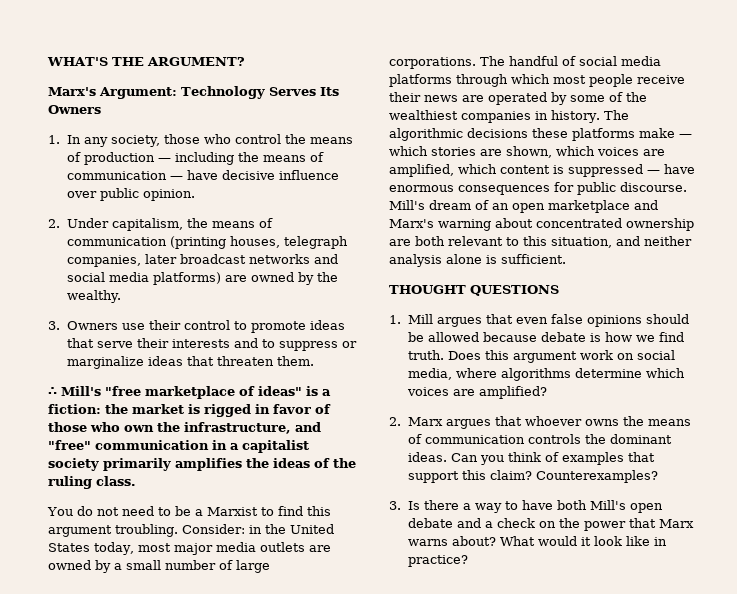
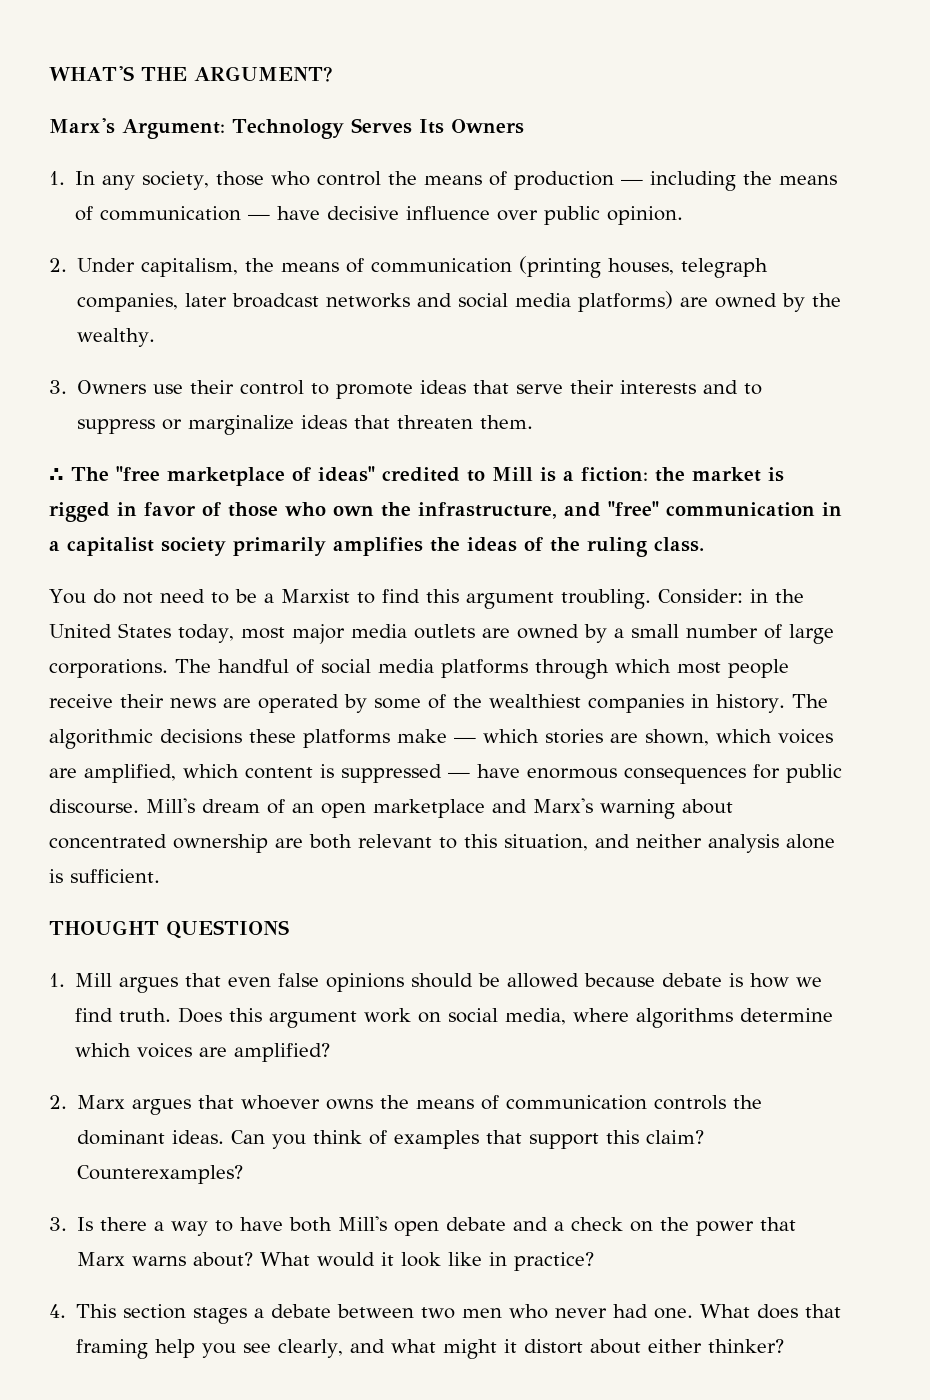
[61,386,101,396] Mill's -> [71,467,109,481] The
(302, 391) none -> [382,467,533,482] credited to Mill
(468, 561) none -> [49,1304,842,1324] [76,1339,785,1359] // 4. This section stages a debate between two men who never had one. What does that framing help you see clearly, and what might it distort about either thinker?

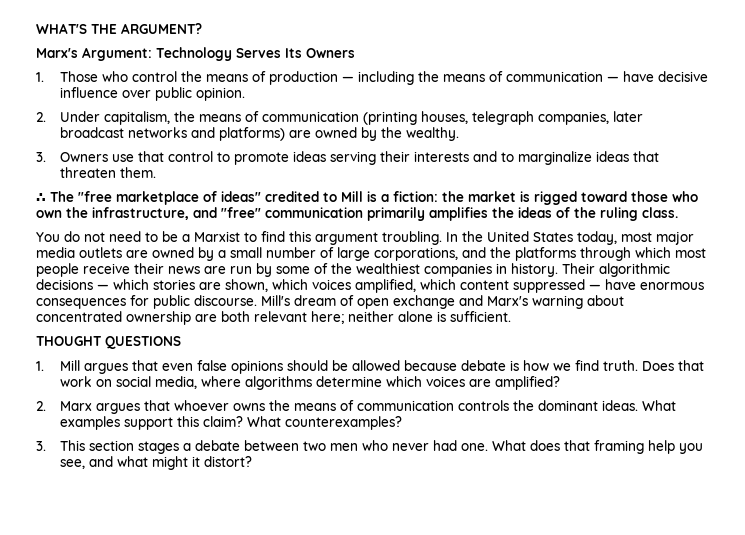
[75,171,265,190] In any society, those -> [60,71,99,82] Those
[458,293,572,308] social media -> (216, 132) none
[190,380,235,394] their -> [138,151,165,162] that
[473,380,564,394] that serve -> [330,151,377,165] serving
[77,419,183,434] suppress or -> (515, 157) none
[117,502,221,516] in favor of -> [581,191,627,202] toward
[822,502,842,516] [49,537,226,556] in a capitalist society -> (363, 212) none
[657,589,768,604] Consider: in -> [446,232,458,242] In
[49,659,434,678] corporations. The handful of social media -> [374,247,511,261] corporations, and the
[258,694,339,713] operated -> [230,266,252,274] run
[791,694,828,708] The -> [562,263,595,274] Their
[249,729,447,748] these platforms make -> (93, 284) none
[49,768,77,778] are -> (351, 284) none
[320,764,334,778] is -> (509, 285) none
[292,799,485,818] an open marketplace -> [357,295,455,309] open exchange
[439,834,779,853] to this situation, and neither analysis -> [311,311,394,324] here; neither
[229,1008,358,1028] this argument -> [678,360,705,371] that
[231,1130,705,1149] [77,1165,244,1184] [49,1216,797,1236] [77,1252,595,1271] [49,1304,66,1318] Can you think of examples that support this claim? Counterexamples? // 3. Is there a way to have both Mill's open debate and a check on the power that Marx warns about? What would it look like in practice? // 4. -> [642,400,677,411] [60,416,403,430] [36,441,46,451] What examples support this claim? What counterexamples? // 3.
[243,1339,344,1358] see clearly, -> [60,459,86,469] see,
[524,1339,785,1354] distort about either thinker? -> [204,456,253,467] distort?

